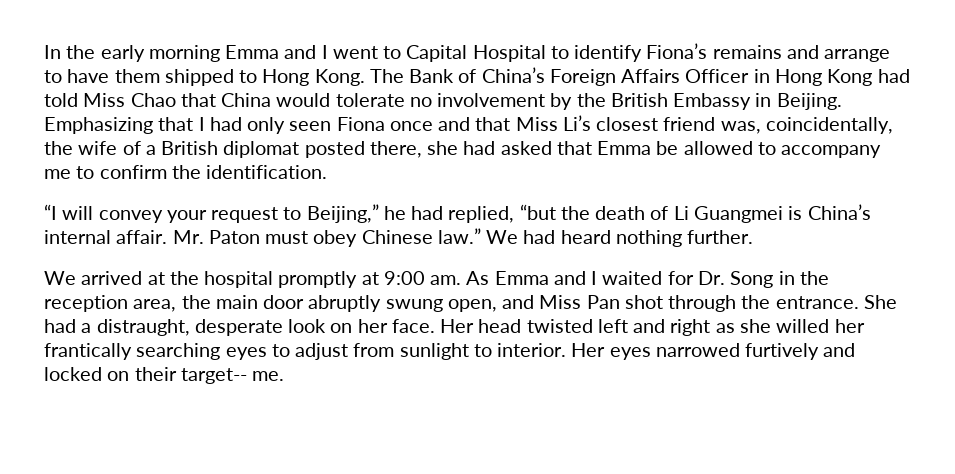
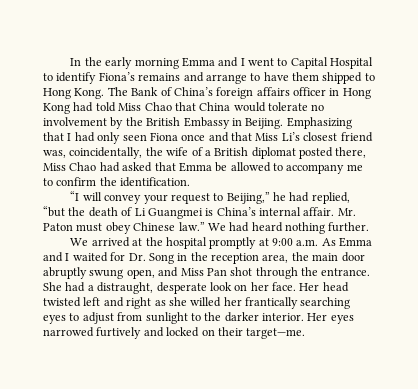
[549,69,750,86] Foreign Affairs Officer -> [216,87,326,99] foreign affairs officer
[427,141,459,155] she -> [43,162,97,171] Miss Chao
[430,275,462,285] am. -> [296,239,319,246] a.m.
(492, 350) none -> [204,312,259,322] the darker
[180,368,285,384] target-- me. -> [246,328,306,339] target—me.

